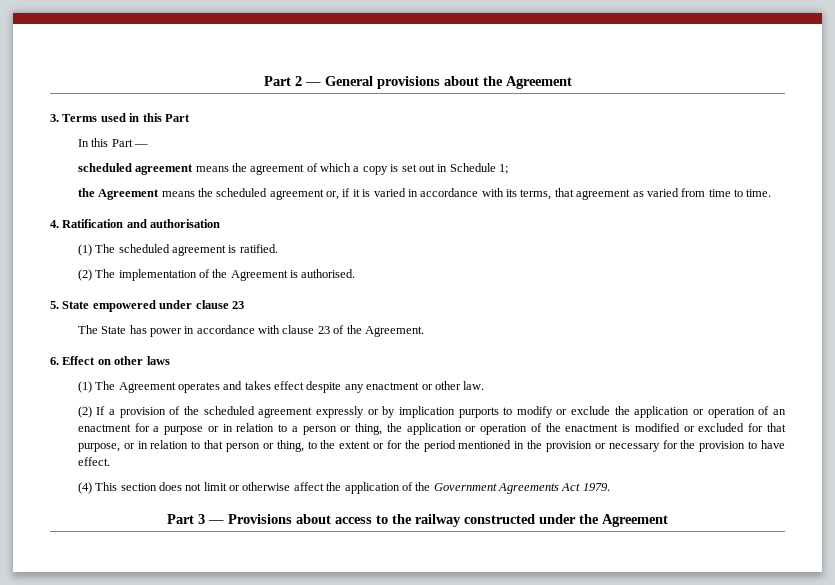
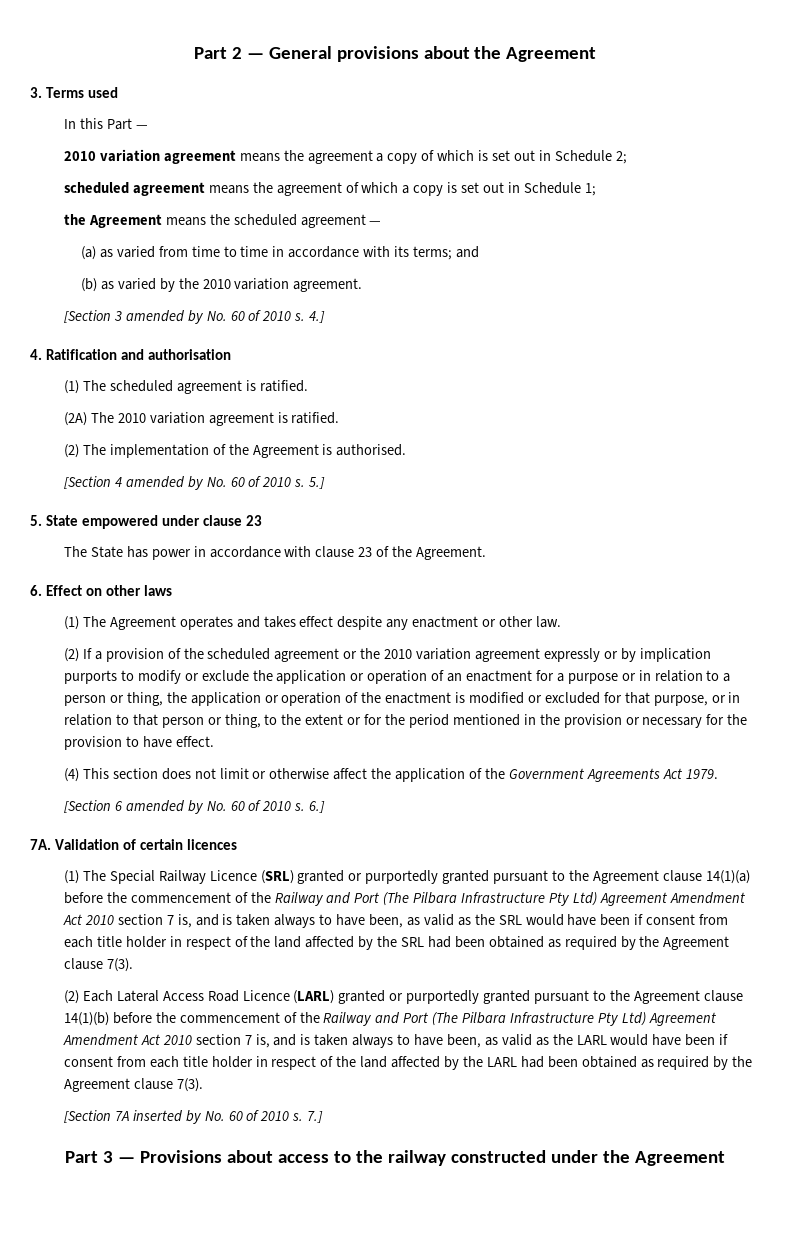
[129,113,190,122] in this Part -> (118, 92) none
(148, 145) none -> [63,149,627,164] // 2010 variation agreement means the agreement a copy of which is set out in Schedule 2;
[326,188,631,200] or, if it is varied in accordance with its terms, that agreement -> [369,221,382,225] [80,246,96,260] — // (a)
[746,189,772,197] time. -> [240,246,479,260] [80,278,363,292] [63,310,326,324] time in accordance with its terms; and // (b) as varied by the 2010 variation agreement. // [Section 3 amended by No. 60 of 2010 s. 4.]
(278, 248) none -> [63,412,340,426] // (2A) The 2010 variation agreement is ratified.
(356, 273) none -> [63,476,326,490] // [Section 4 amended by No. 60 of 2010 s. 5.]
(313, 412) none -> [343,648,540,662] or the 2010 variation agreement
(610, 487) none -> [63,800,326,814] [30,839,237,850] [63,870,750,884] [63,892,745,906] [62,914,729,928] [63,936,730,950] [63,958,133,972] [63,990,743,1004] [63,1012,716,1026] [62,1034,729,1048] [63,1056,753,1070] [63,1078,203,1092] [63,1110,324,1124] // [Section 6 amended by No. 60 of 2010 s. 6.] // 7A. Validation of certain licences // (1) The Special Railway Licence (SRL) granted or purportedly granted pursuant to the Agreement clause 14(1)(a) before the commencement of the Railway and Port (The Pilbara Infrastructure Pty Ltd) Agreement Amendment Act 2010 section 7 is, and is taken always to have been, as valid as the SRL would have been if consent from each title holder in respect of the land affected by the SRL had been obtained as required by the Agreement clause 7(3). // (2) Each Lateral Access Road Licence (LARL) granted or purportedly granted pursuant to the Agreement clause 14(1)(b) before the commencement of the Railway and Port (The Pilbara Infrastructure Pty Ltd) Agreement Amendment Act 2010 section 7 is, and is taken always to have been, as valid as the LARL would have been if consent from each title holder in respect of the land affected by the LARL had been obtained as required by the Agreement clause 7(3). // [Section 7A inserted by No. 60 of 2010 s. 7.]

